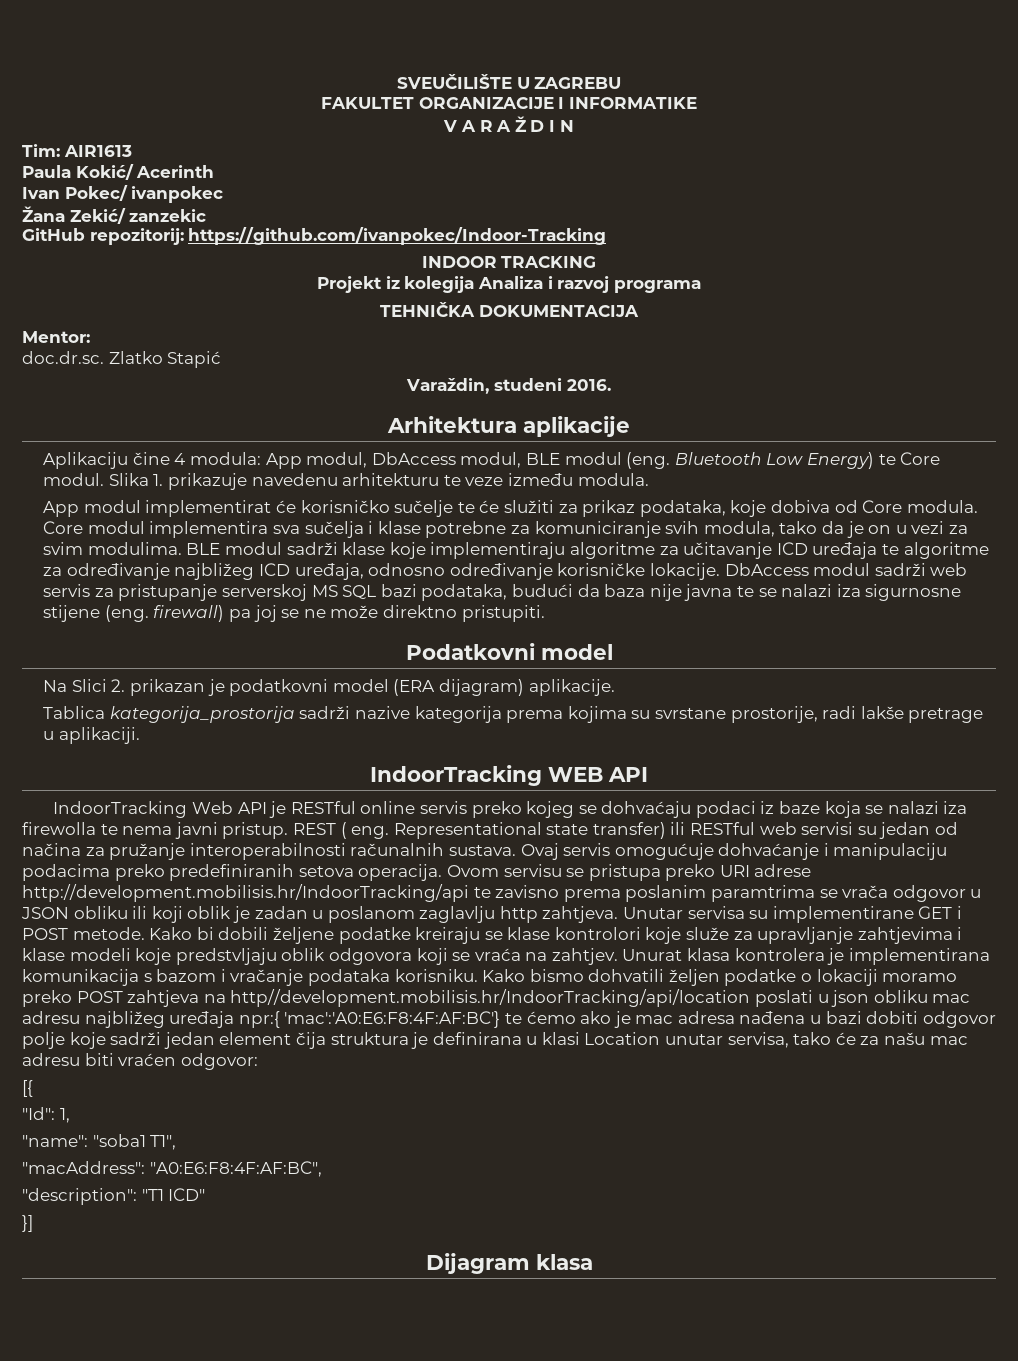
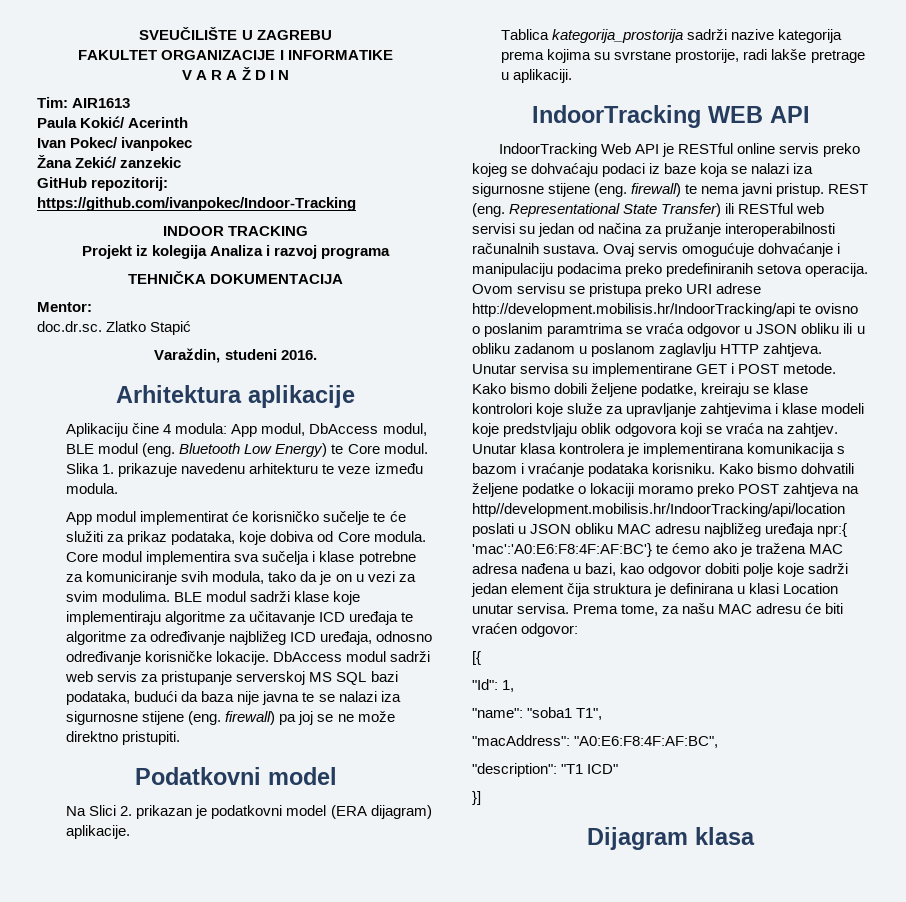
[22,822,96,835] firewolla -> [472,183,682,197] sigurnosne stijene (eng. firewall)
[340,822,666,839] ( eng. Representational state transfer) -> [472,203,722,217] (eng. Representational State Transfer)
[495,885,621,902] zavisno prema -> [815,303,859,314] [472,326,480,334] ovisno o
[842,885,889,898] vrača -> [646,323,685,334] vraća
[151,906,308,923] koji oblik je zadan -> [856,326,865,334] [472,343,576,354] u obliku zadanom
[499,906,538,923] http -> [720,344,760,354] HTTP
[196,927,214,940] bi -> [510,383,551,394] bismo
[338,927,411,944] podatke -> [641,383,698,397] podatke,
[622,949,683,961] Unurat -> [472,444,516,454] Unutar
[230,969,304,986] vračanje -> [528,463,585,477] vraćanje
[668,969,720,986] željen -> [472,483,518,497] željene
[831,990,971,1007] json obliku mac -> [530,523,652,534] JSON obliku MAC
[635,1015,674,1024] mac -> [756,543,844,554] tražena MAC
[825,1011,996,1028] bazi dobiti odgovor -> [585,563,740,577] bazi, kao odgovor dobiti
[727,1032,968,1048] [22,1053,80,1066] servisa, tako će za našu mac adresu -> [517,603,822,616] servisa. Prema tome, za našu MAC adresu će

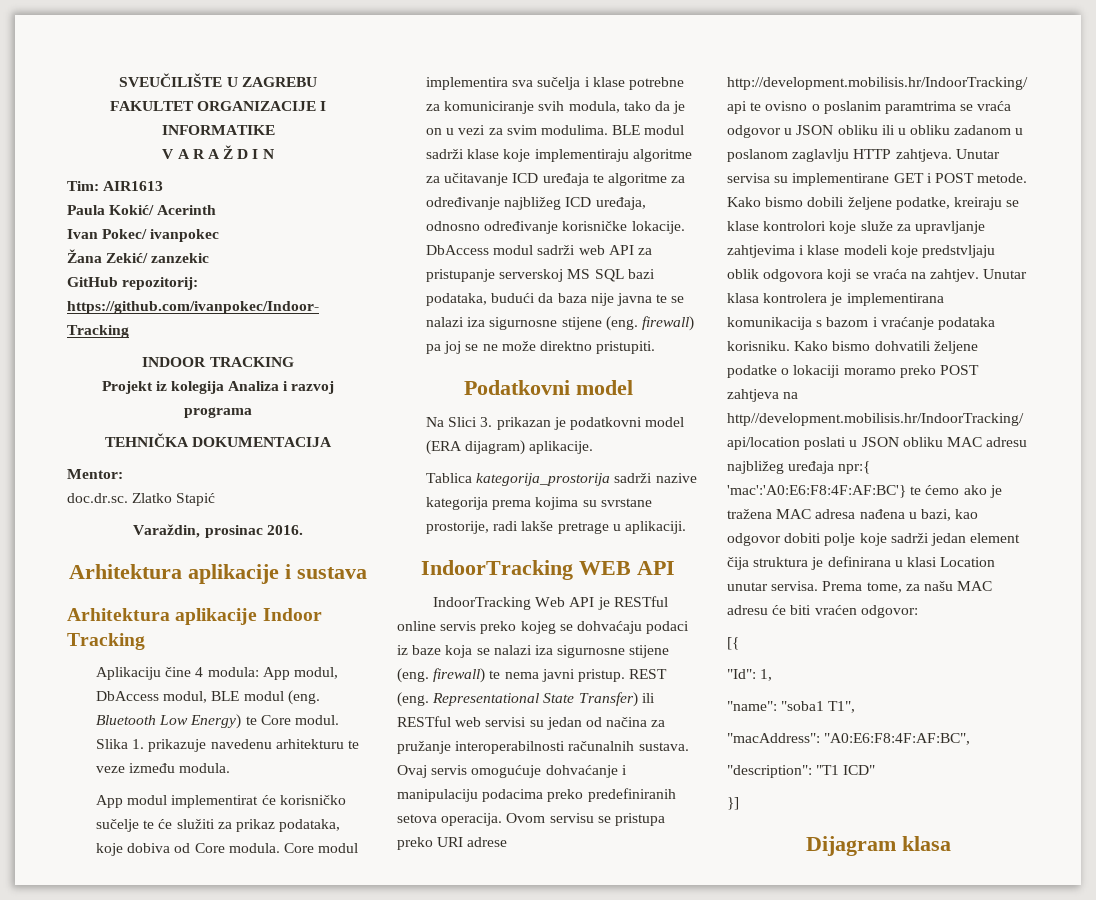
[224,349,277,360] studeni -> [204,525,263,538] prosinac
(355, 396) none -> [285,564,367,579] [67,608,322,625] [67,633,145,650] i sustava // Arhitektura aplikacije Indoor Tracking
[97,671,138,682] servis -> [608,245,634,255] API
[120,806,133,816] 2. -> [480,417,493,427] 3.

